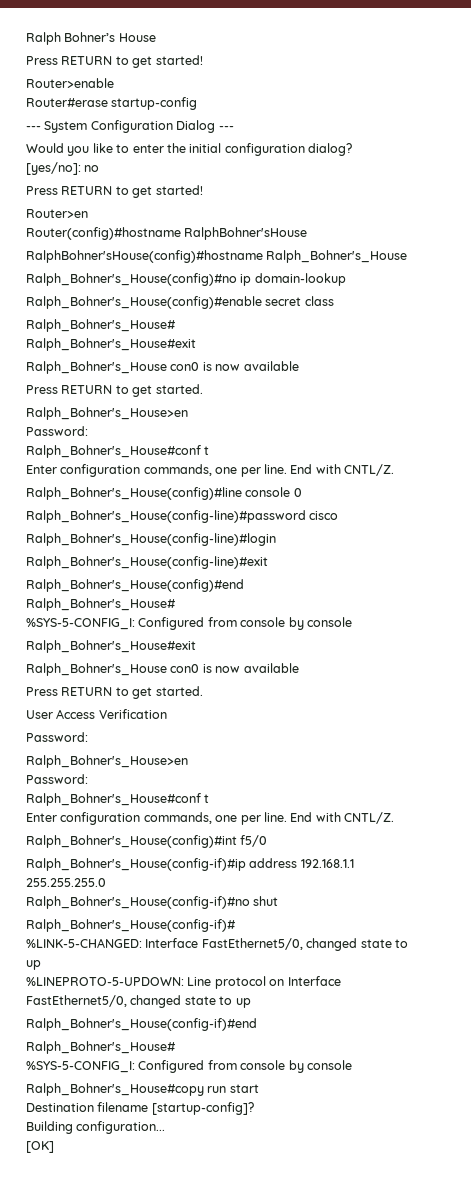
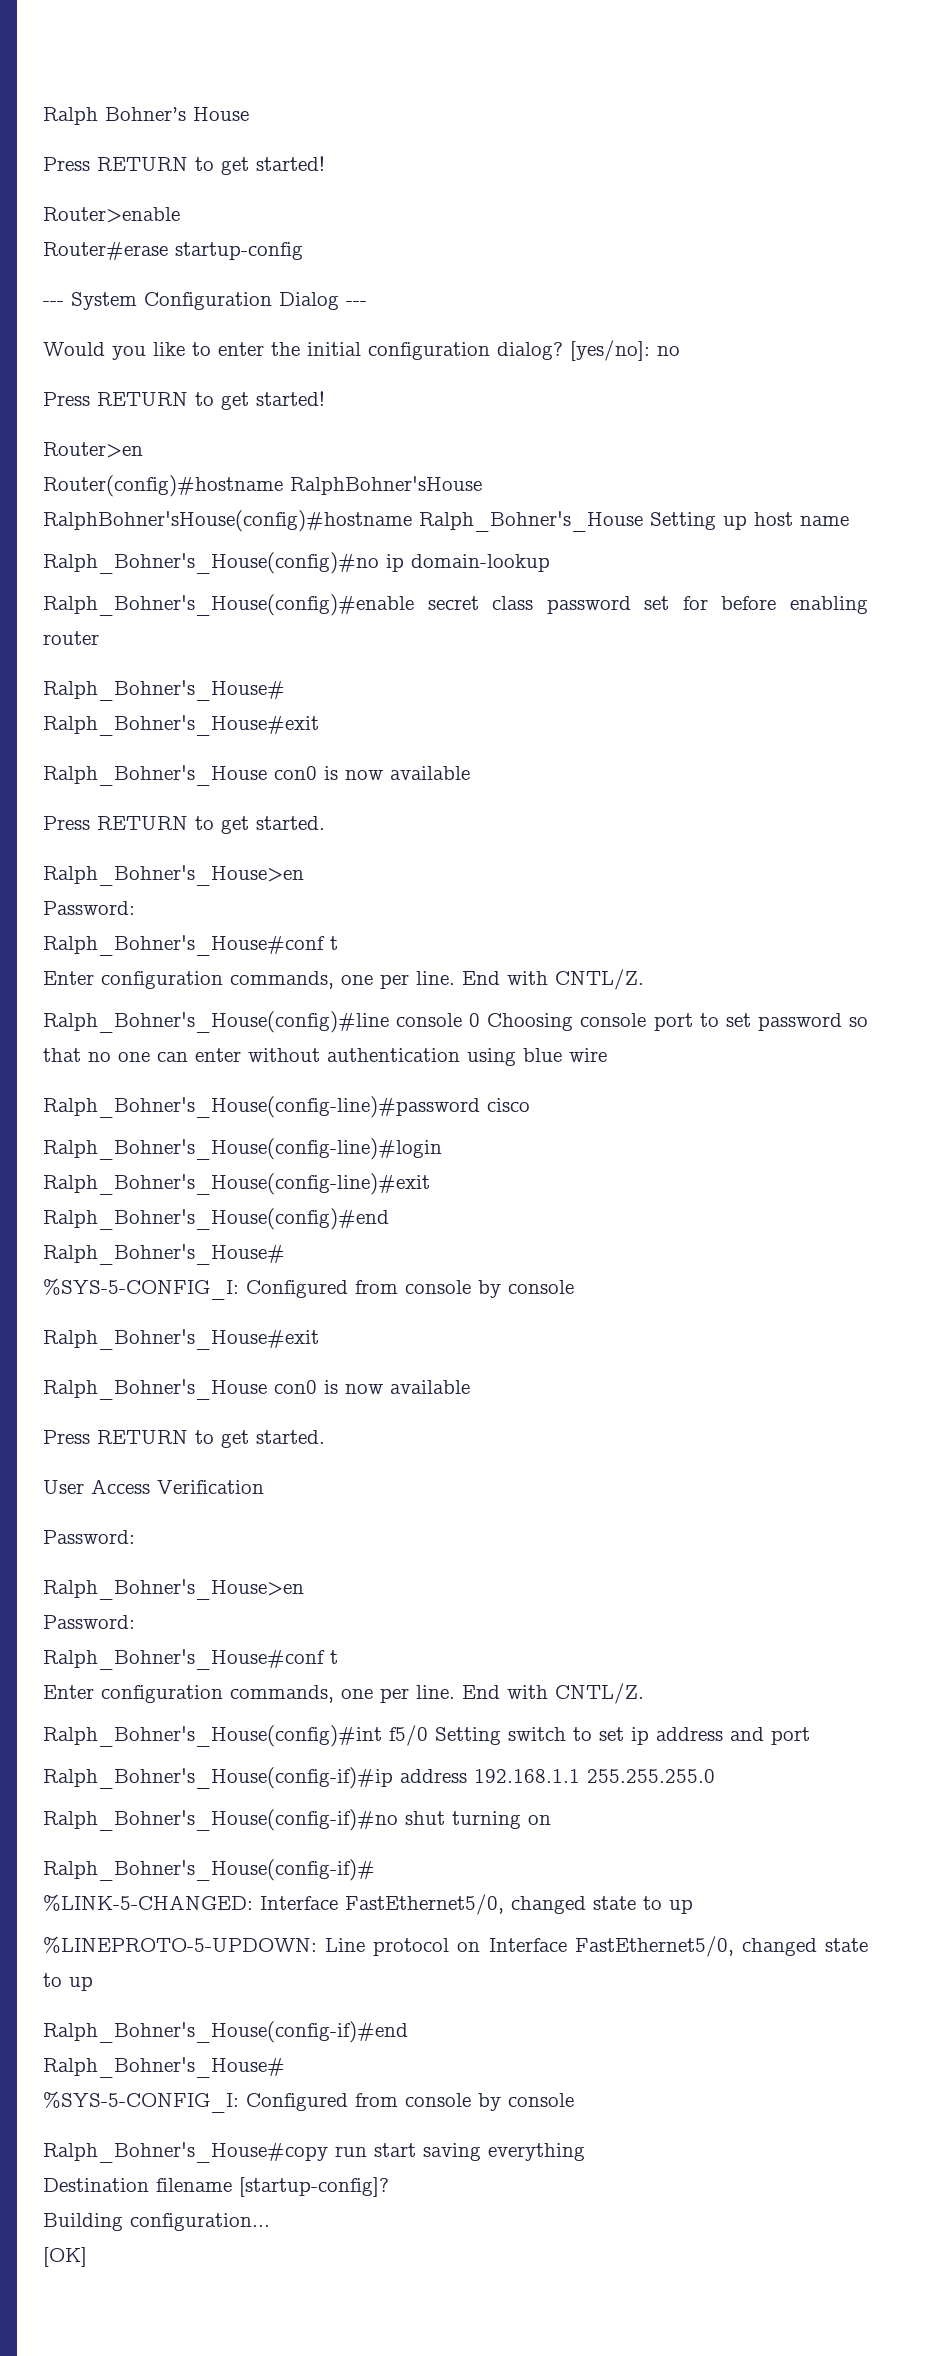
(408, 256) none -> [650,512,849,530] Setting up host name
(334, 301) none -> [546,596,868,614] [43,631,99,645] password set for before enabling router
(302, 492) none -> [487,1013,868,1031] [43,1048,607,1066] Choosing console port to set password so that no one can enter without authentication using blue wire
(268, 841) none -> [435,1727,810,1745] Setting switch to set ip address and port
(279, 901) none -> [452,1811,551,1829] turning on
(259, 1088) none -> [423,2143,585,2161] saving everything

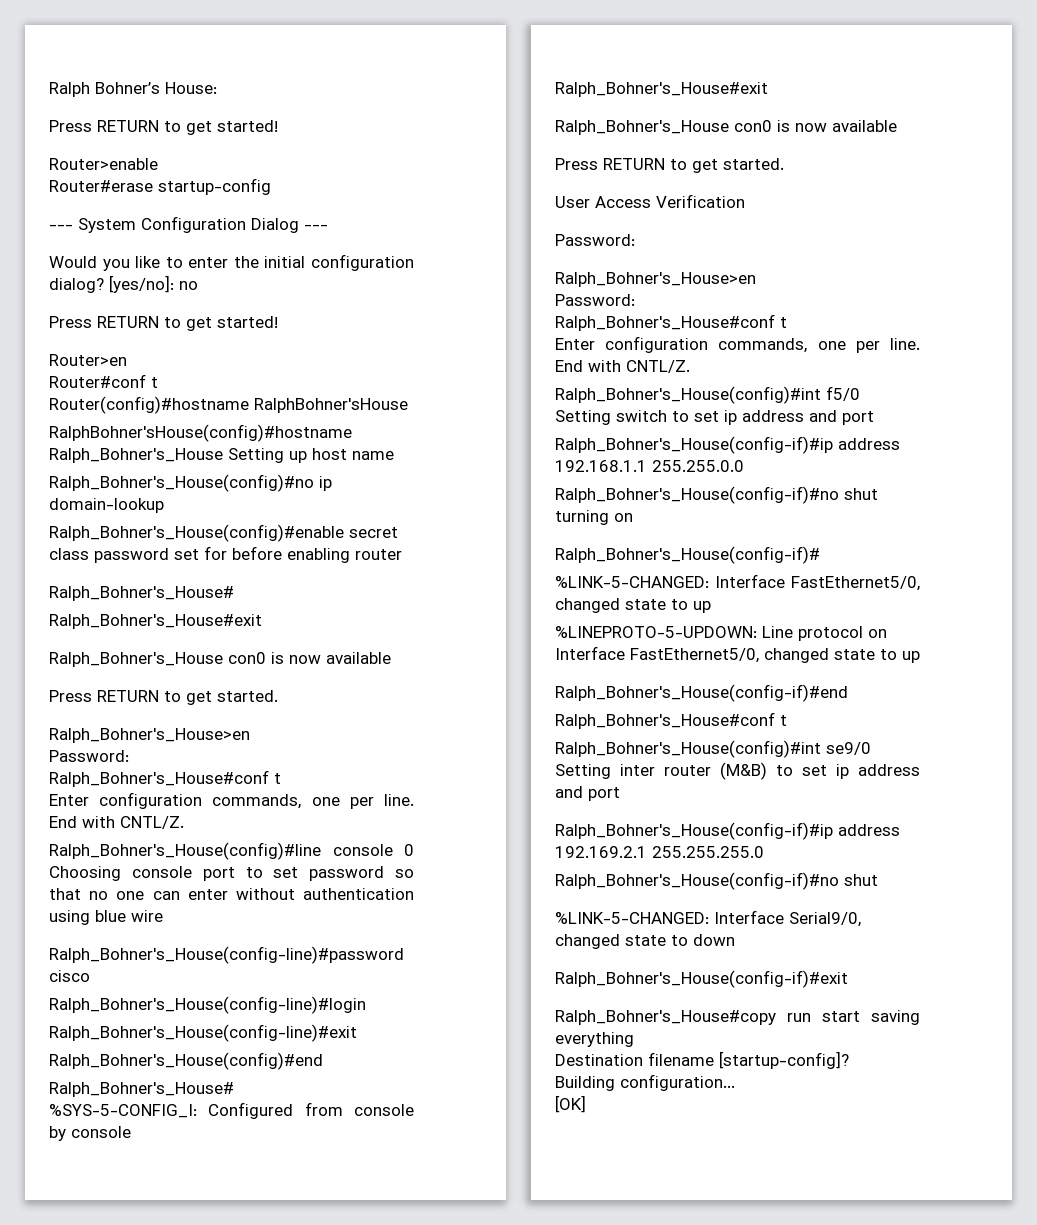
[193,107,249,121] House -> [165,82,217,94] House:
(143, 450) none -> [49,374,158,388] // Router#conf t
[587,1769,715,1783] 255.255.255.0 -> [652,460,744,472] 255.255.0.0
[43,2057,285,2078] [43,2091,574,2113] Ralph_Bohner's_House# // %SYS-5-CONFIG_I: Configured from console by console -> [555,712,787,729] [555,740,871,758] [555,762,920,780] [555,786,620,801] [555,822,900,840] [555,846,764,858] [555,872,878,890] [555,910,861,927] [555,934,735,949] [555,970,848,988] Ralph_Bohner's_House#conf t // Ralph_Bohner's_House(config)#int se9/0 Setting inter router (M&B) to set ip address and port // Ralph_Bohner's_House(config-if)#ip address 192.169.2.1 255.255.255.0 // Ralph_Bohner's_House(config-if)#no shut // %LINK-5-CHANGED: Interface Serial9/0, changed state to down // Ralph_Bohner's_House(config-if)#exit

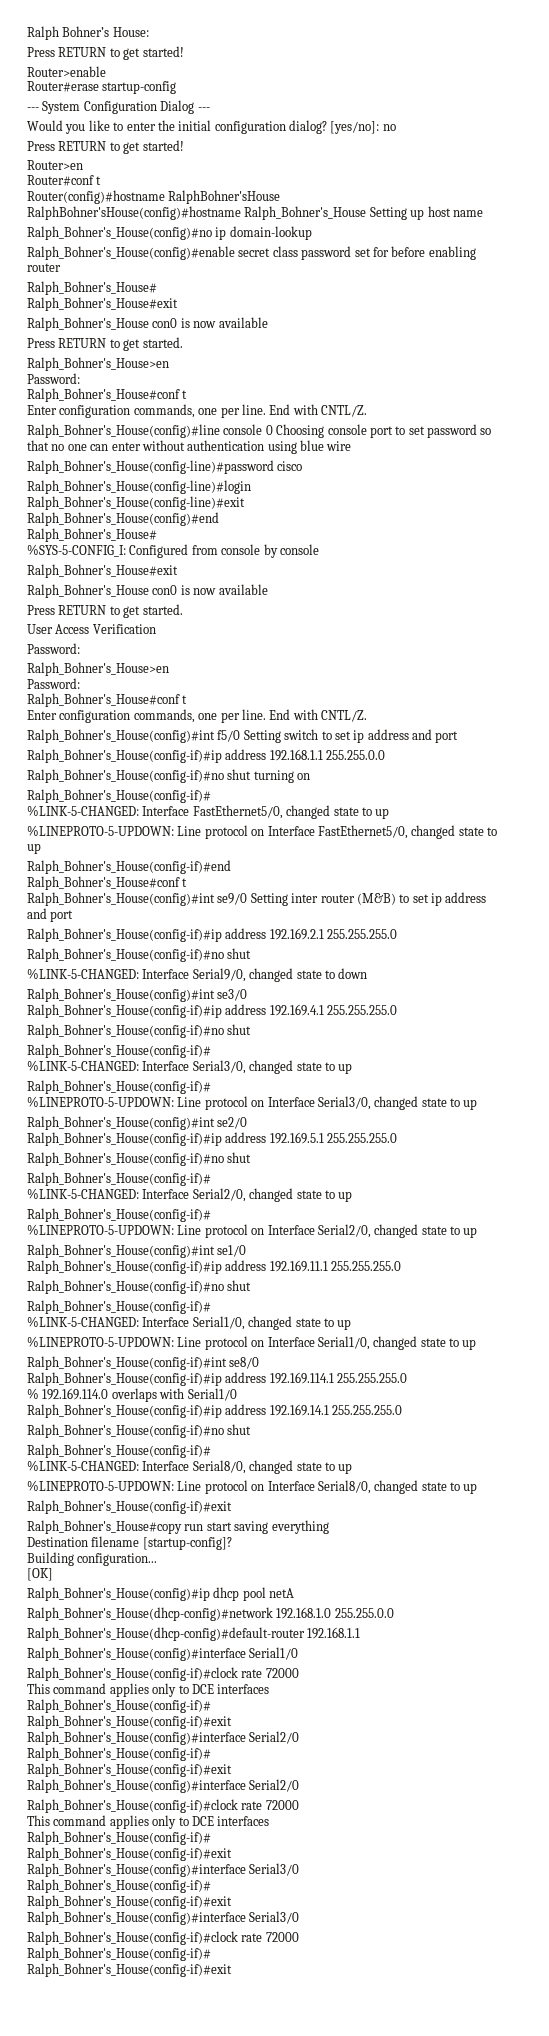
(735, 940) none -> [27,988,248,1002] [27,1004,398,1018] [27,1024,252,1038] [27,1044,211,1058] [27,1060,353,1074] [27,1080,211,1094] [27,1096,478,1110] [27,1116,248,1130] [27,1132,398,1146] [27,1152,252,1166] [27,1172,211,1186] [27,1188,353,1202] [27,1208,211,1222] [27,1224,478,1238] [27,1244,247,1258] [27,1260,402,1274] [27,1280,252,1294] [27,1300,211,1314] [27,1316,352,1330] [27,1336,477,1350] [27,1356,260,1370] [27,1372,408,1386] [27,1388,237,1402] [27,1404,403,1418] [27,1424,252,1438] [27,1444,211,1458] [27,1460,353,1474] [27,1480,478,1494] // Ralph_Bohner's_House(config)#int se3/0 // Ralph_Bohner's_House(config-if)#ip address 192.169.4.1 255.255.255.0 // Ralph_Bohner's_House(config-if)#no shut // Ralph_Bohner's_House(config-if)# // %LINK-5-CHANGED: Interface Serial3/0, changed state to up // Ralph_Bohner's_House(config-if)# // %LINEPROTO-5-UPDOWN: Line protocol on Interface Serial3/0, changed state to up // Ralph_Bohner's_House(config)#int se2/0 // Ralph_Bohner's_House(config-if)#ip address 192.169.5.1 255.255.255.0 // Ralph_Bohner's_House(config-if)#no shut // Ralph_Bohner's_House(config-if)# // %LINK-5-CHANGED: Interface Serial2/0, changed state to up // Ralph_Bohner's_House(config-if)# // %LINEPROTO-5-UPDOWN: Line protocol on Interface Serial2/0, changed state to up // Ralph_Bohner's_House(config)#int se1/0 // Ralph_Bohner's_House(config-if)#ip address 192.169.11.1 255.255.255.0 // Ralph_Bohner's_House(config-if)#no shut // Ralph_Bohner's_House(config-if)# // %LINK-5-CHANGED: Interface Serial1/0, changed state to up // %LINEPROTO-5-UPDOWN: Line protocol on Interface Serial1/0, changed state to up // Ralph_Bohner's_House(config-if)#int se8/0 // Ralph_Bohner's_House(config-if)#ip address 192.169.114.1 255.255.255.0 // % 192.169.114.0 overlaps with Serial1/0 // Ralph_Bohner's_House(config-if)#ip address 192.169.14.1 255.255.255.0 // Ralph_Bohner's_House(config-if)#no shut // Ralph_Bohner's_House(config-if)# // %LINK-5-CHANGED: Interface Serial8/0, changed state to up // %LINEPROTO-5-UPDOWN: Line protocol on Interface Serial8/0, changed state to up
(586, 1104) none -> [27,1587,295,1601] [27,1607,394,1621] [27,1627,361,1641] [27,1647,299,1661] [27,1667,299,1681] [27,1683,270,1697] [27,1699,211,1713] [27,1715,232,1729] [27,1731,300,1745] [27,1747,211,1761] [27,1763,232,1777] [27,1779,300,1793] [27,1799,299,1813] [27,1815,270,1829] [27,1831,211,1845] [27,1847,232,1861] [27,1863,300,1877] [27,1879,211,1893] [27,1895,232,1909] [27,1911,300,1925] [27,1931,299,1945] [27,1947,211,1961] [27,1963,232,1977] // Ralph_Bohner's_House(config)#ip dhcp pool netA // Ralph_Bohner's_House(dhcp-config)#network 192.168.1.0 255.255.0.0 // Ralph_Bohner's_House(dhcp-config)#default-router 192.168.1.1 // Ralph_Bohner's_House(config)#interface Serial1/0 // Ralph_Bohner's_House(config-if)#clock rate 72000 // This command applies only to DCE interfaces // Ralph_Bohner's_House(config-if)# // Ralph_Bohner's_House(config-if)#exit // Ralph_Bohner's_House(config)#interface Serial2/0 // Ralph_Bohner's_House(config-if)# // Ralph_Bohner's_House(config-if)#exit // Ralph_Bohner's_House(config)#interface Serial2/0 // Ralph_Bohner's_House(config-if)#clock rate 72000 // This command applies only to DCE interfaces // Ralph_Bohner's_House(config-if)# // Ralph_Bohner's_House(config-if)#exit // Ralph_Bohner's_House(config)#interface Serial3/0 // Ralph_Bohner's_House(config-if)# // Ralph_Bohner's_House(config-if)#exit // Ralph_Bohner's_House(config)#interface Serial3/0 // Ralph_Bohner's_House(config-if)#clock rate 72000 // Ralph_Bohner's_House(config-if)# // Ralph_Bohner's_House(config-if)#exit

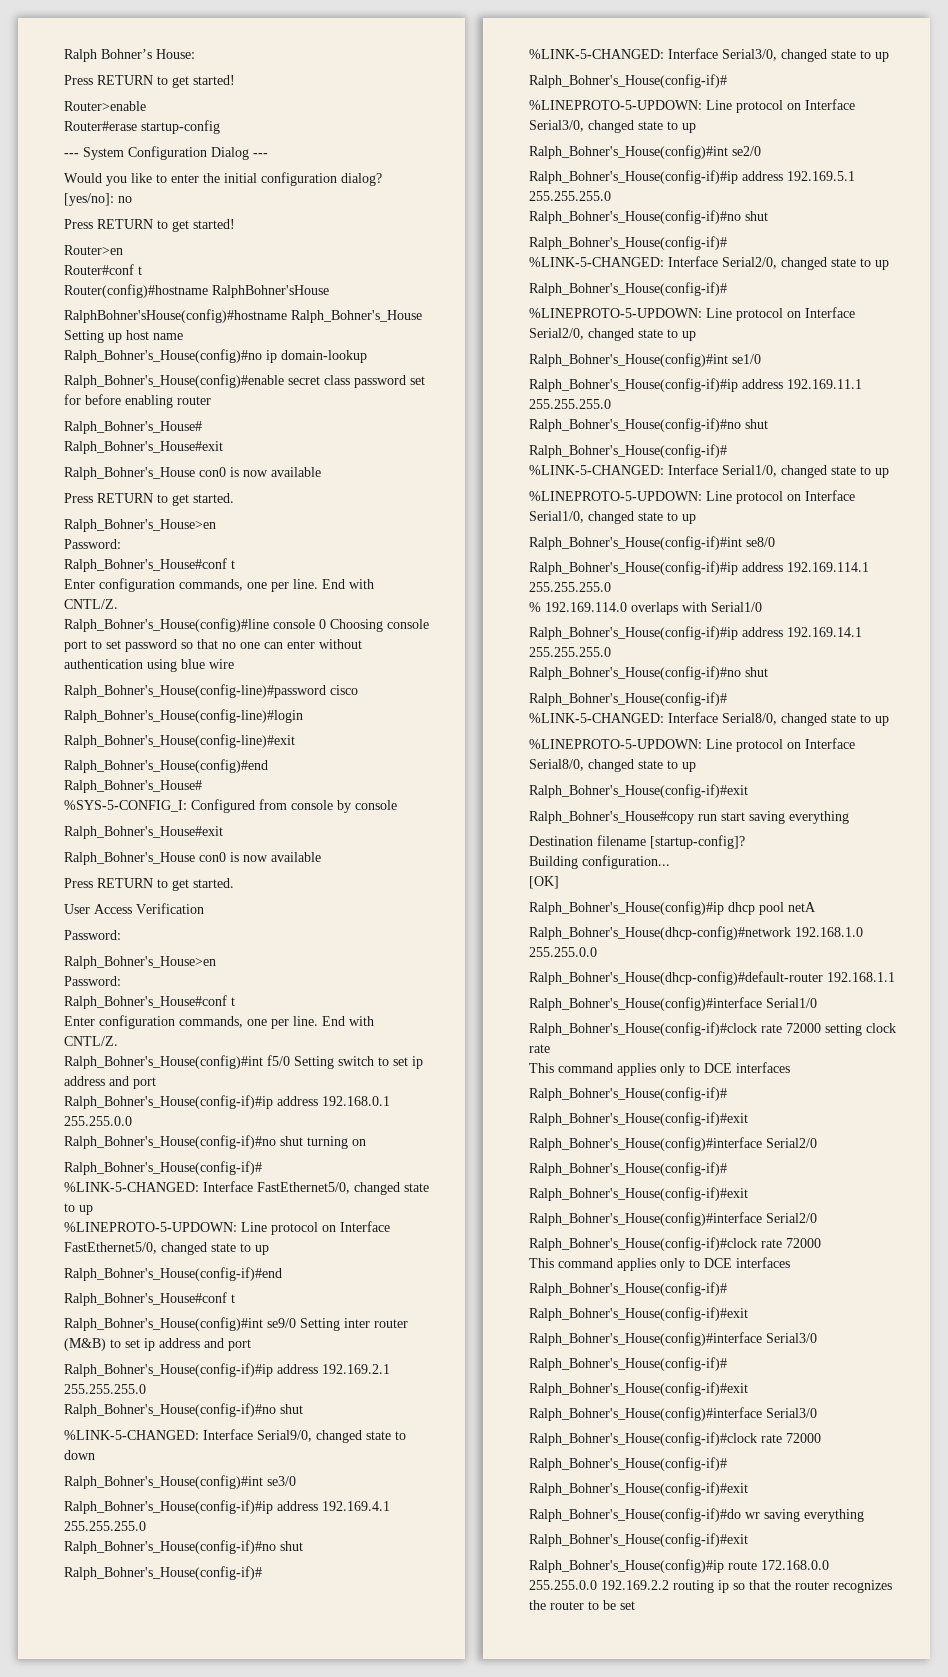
[269,749,323,761] 192.168.1.1 -> [322,1096,390,1106] 192.168.0.1
(299, 1673) none -> [825,1023,896,1036] [529,1044,550,1053] setting clock rate
(232, 1970) none -> [529,1508,864,1522] [529,1533,748,1547] [529,1559,829,1573] [529,1580,892,1593] [529,1600,635,1610] // Ralph_Bohner's_House(config-if)#do wr saving everything // Ralph_Bohner's_House(config-if)#exit // Ralph_Bohner's_House(config)#ip route 172.168.0.0 255.255.0.0 192.169.2.2 routing ip so that the router recognizes the router to be set

